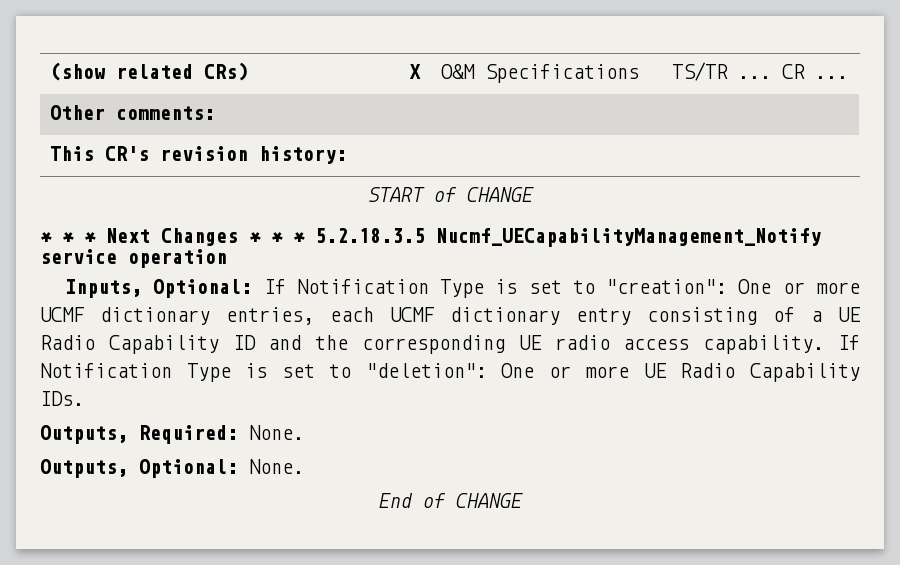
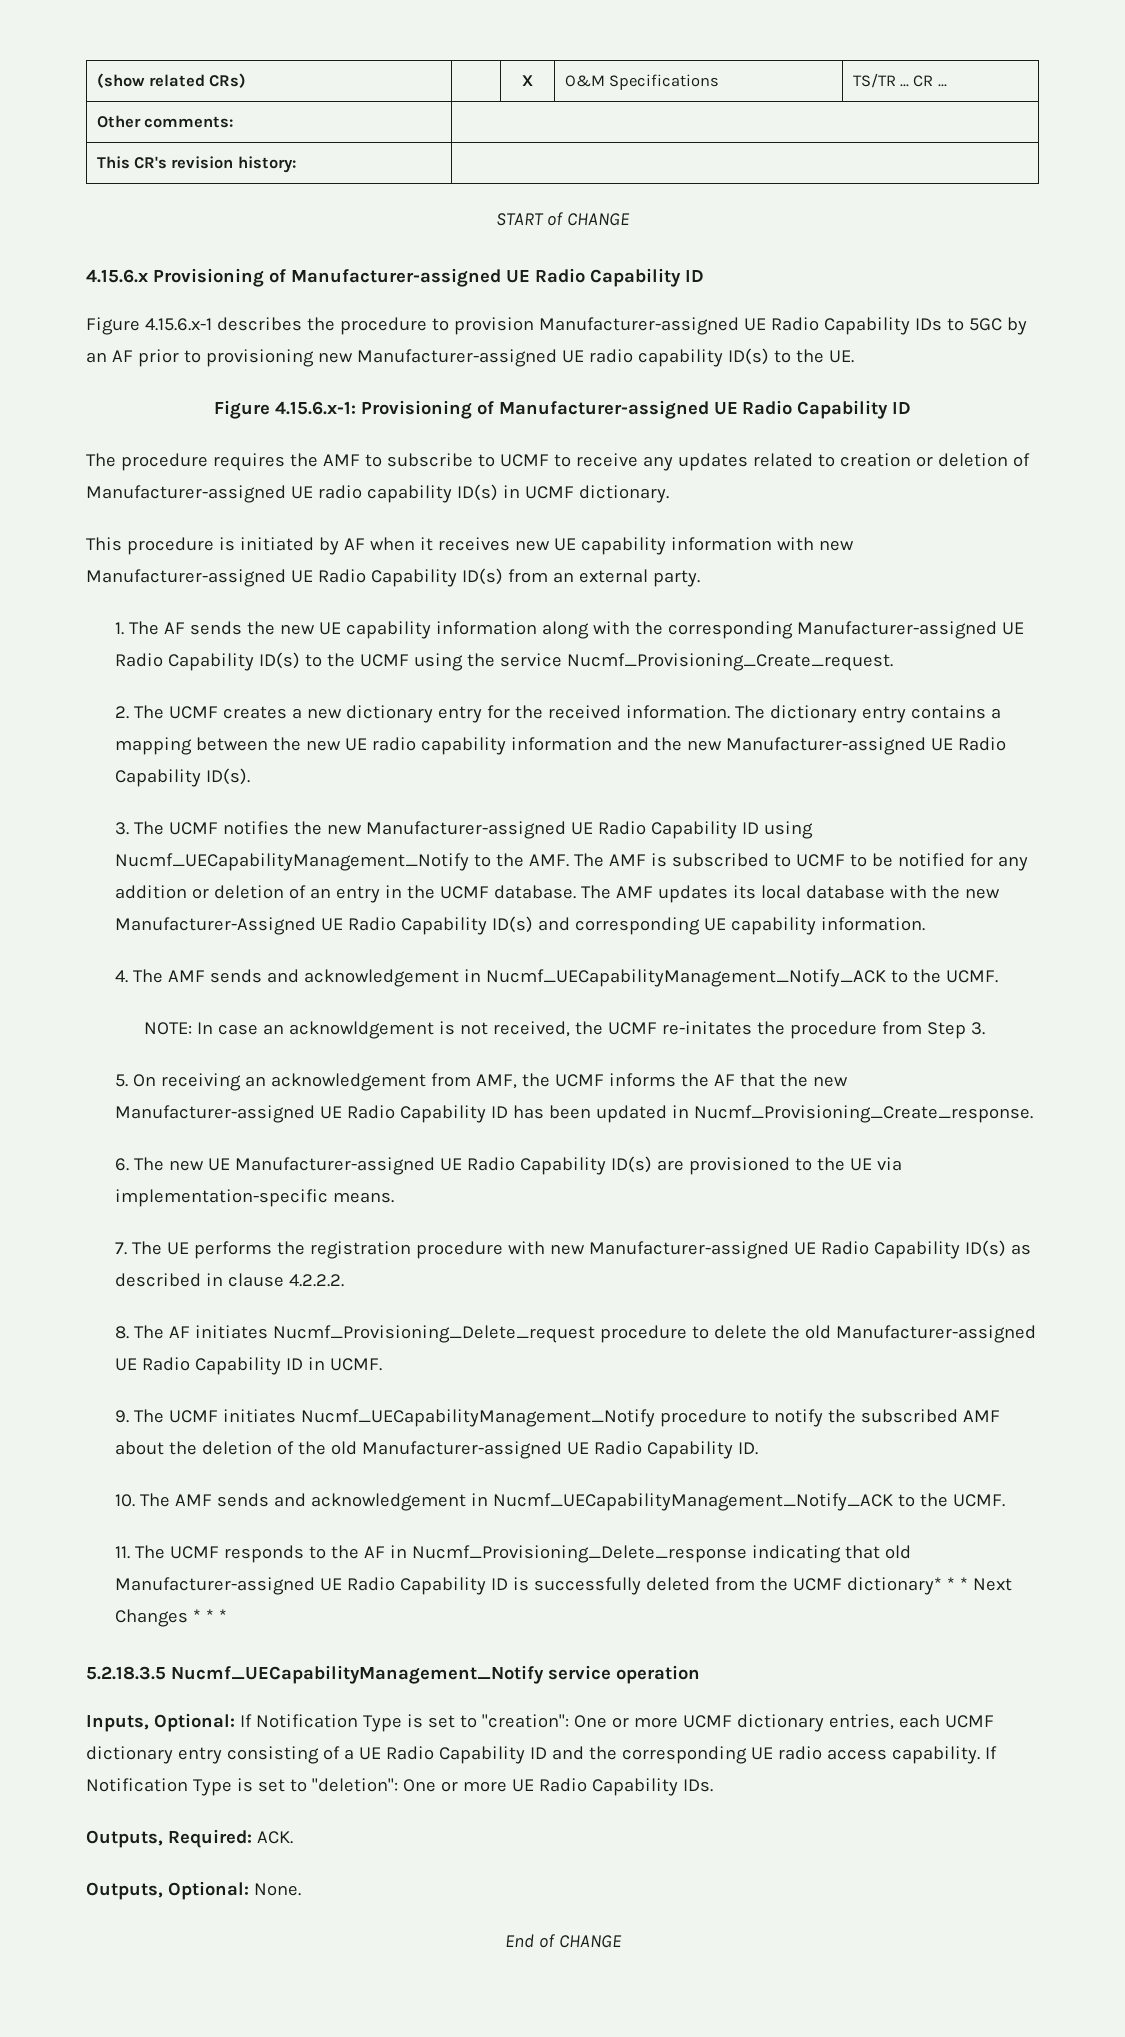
[40,232,52,243] * -> [86,268,704,287] [86,317,1027,335] [86,348,854,367] [213,400,912,419] [86,453,1030,471] [86,484,669,503] [86,537,854,555] [86,568,700,587] [115,621,1025,639] [115,652,894,671] [115,705,1001,723] [115,737,1007,755] [115,768,251,787] [115,821,814,839] [115,853,1029,871] [115,885,1000,903] [115,916,926,935] [115,969,999,987] [144,1021,986,1039] [115,1073,849,1091] [115,1105,1034,1123] [115,1156,903,1175] [115,1189,395,1207] [115,1240,1032,1259] [115,1273,345,1287] [115,1325,1037,1343] [115,1357,383,1375] [115,1409,1001,1427] [115,1441,759,1459] [115,1493,1006,1511] [115,1545,912,1563] [115,1577,943,1595] 4.15.6.x Provisioning of Manufacturer-assigned UE Radio Capability ID // Figure 4.15.6.x-1 describes the procedure to provision Manufacturer-assigned UE Radio Capability IDs to 5GC by an AF prior to provisioning new Manufacturer-assigned UE radio capability ID(s) to the UE. // Figure 4.15.6.x-1: Provisioning of Manufacturer-assigned UE Radio Capability ID // The procedure requires the AMF to subscribe to UCMF to receive any updates related to creation or deletion of Manufacturer-assigned UE radio capability ID(s) in UCMF dictionary. // This procedure is initiated by AF when it receives new UE capability information with new Manufacturer-assigned UE Radio Capability ID(s) from an external party. // 1. The AF sends the new UE capability information along with the corresponding Manufacturer-assigned UE Radio Capability ID(s) to the UCMF using the service Nucmf_Provisioning_Create_request. // 2. The UCMF creates a new dictionary entry for the received information. The dictionary entry contains a mapping between the new UE radio capability information and the new Manufacturer-assigned UE Radio Capability ID(s). // 3. The UCMF notifies the new Manufacturer-assigned UE Radio Capability ID using Nucmf_UECapabilityManagement_Notify to the AMF. The AMF is subscribed to UCMF to be notified for any addition or deletion of an entry in the UCMF database. The AMF updates its local database with the new Manufacturer-Assigned UE Radio Capability ID(s) and corresponding UE capability information. // 4. The AMF sends and acknowledgement in Nucmf_UECapabilityManagement_Notify_ACK to the UCMF. // NOTE: In case an acknowldgement is not received, the UCMF re-initates the procedure from Step 3. // 5. On receiving an acknowledgement from AMF, the UCMF informs the AF that the new Manufacturer-assigned UE Radio Capability ID has been updated in Nucmf_Provisioning_Create_response. // 6. The new UE Manufacturer-assigned UE Radio Capability ID(s) are provisioned to the UE via implementation-specific means. // 7. The UE performs the registration procedure with new Manufacturer-assigned UE Radio Capability ID(s) as described in clause 4.2.2.2. // 8. The AF initiates Nucmf_Provisioning_Delete_request procedure to delete the old Manufacturer-assigned UE Radio Capability ID in UCMF. // 9. The UCMF initiates Nucmf_UECapabilityManagement_Notify procedure to notify the subscribed AMF about the deletion of the old Manufacturer-assigned UE Radio Capability ID. // 10. The AMF sends and acknowledgement in Nucmf_UECapabilityManagement_Notify_ACK to the UCMF. // 11. The UCMF responds to the AF in Nucmf_Provisioning_Delete_response indicating that old Manufacturer-assigned UE Radio Capability ID is successfully deleted from the UCMF dictionary*
(305, 237) none -> (228, 1615) //
[249,425,304,440] None. -> [256,1831,293,1844] ACK.

